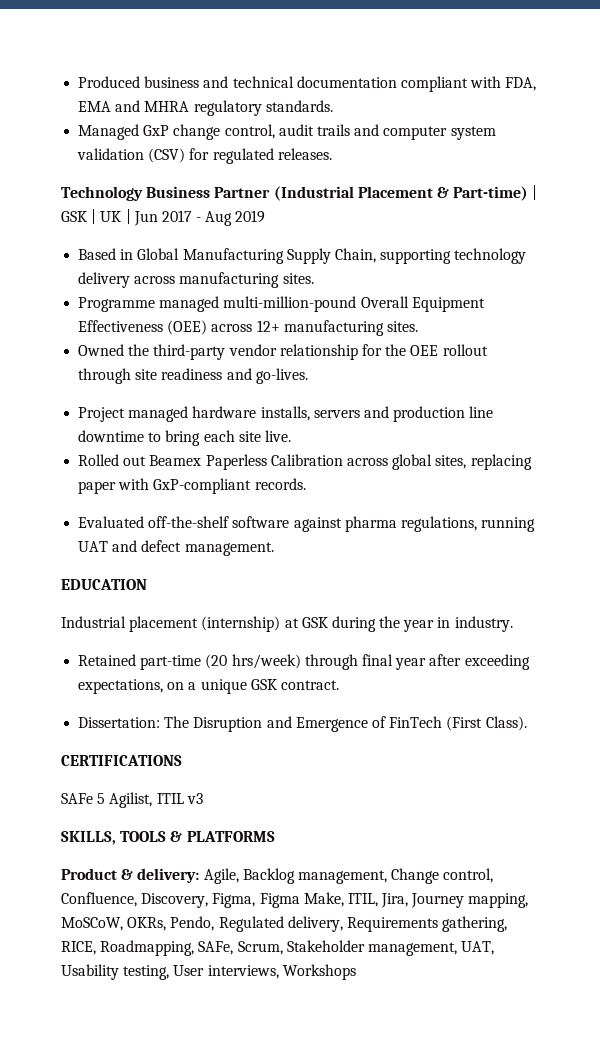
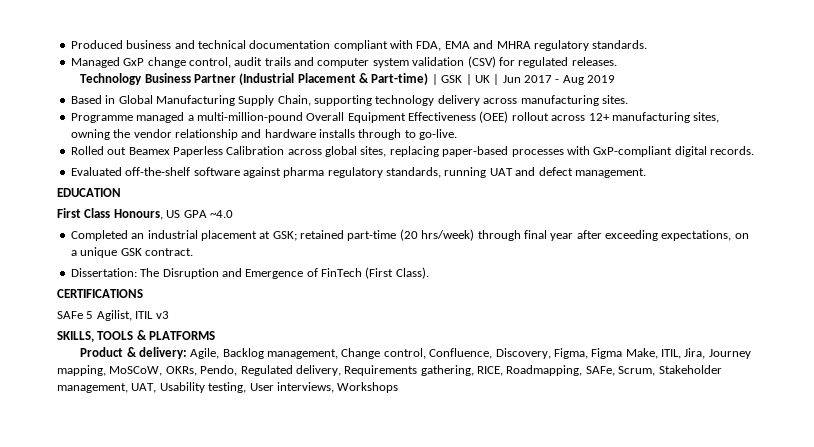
(220, 304) none -> [187,115,194,121] a
(208, 327) none -> [511,112,549,121] rollout
[386,321,418,332] [78,344,488,360] [78,368,308,384] [78,406,494,422] [78,430,291,446] sites. // Owned the third-party vendor relationship for the OEE rollout through site readiness and go-lives. // Project managed hardware installs, servers and production line downtime to bring each site live. -> [693,112,720,123] [70,129,458,140] sites, owning the vendor relationship and hardware installs through to go-live.
[78,481,117,494] paper -> [442,146,564,157] paper-based processes
(252, 486) none -> [674,146,707,157] digital
[400,516,477,532] regulations, -> [327,167,441,178] regulatory standards,
[61,616,513,632] [78,654,137,666] Industrial placement (internship) at GSK during the year in industry. // Retained -> [57,208,233,220] [70,230,344,241] First Class Honours, US GPA ~4.0 // Completed an industrial placement at GSK; retained

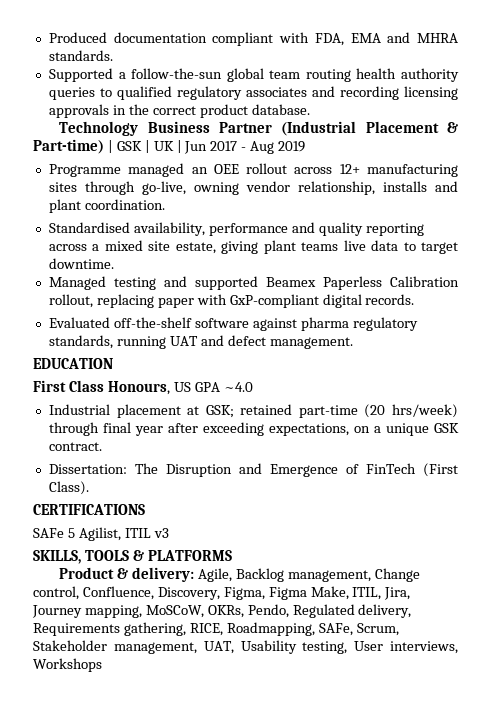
[126,40,246,49] business and technical -> (107, 37) none
[533,40,589,51] regulatory -> (459, 38) none
[70,56,617,68] Managed GxP change control, audit trails and computer system validation (CSV) for regulated releases. -> [48,68,459,82] [48,86,459,100] [48,104,310,118] Supported a follow-the-sun global team routing health authority queries to qualified regulatory associates and recording licensing approvals in the correct product database.
[70,95,628,106] [70,111,720,123] [70,129,458,140] [70,146,564,157] Based in Global Manufacturing Supply Chain, supporting technology delivery across manufacturing sites. // Programme managed a multi-million-pound Overall Equipment Effectiveness (OEE) rollout across 12+ manufacturing sites, owning the vendor relationship and hardware installs through to go-live. // Rolled out Beamex Paperless Calibration across global sites, replacing paper-based processes -> [48,163,458,177] [48,181,459,195] [48,199,165,213] [48,222,424,236] [48,240,458,254] [48,258,114,269] [48,276,459,290] [48,294,194,308] Programme managed an OEE rollout across 12+ manufacturing sites through go-live, owning vendor relationship, installs and plant coordination. // Standardised availability, performance and quality reporting across a mixed site estate, giving plant teams live data to target downtime. // Managed testing and supported Beamex Paperless Calibration rollout, replacing paper
[70,230,198,241] Completed an industrial -> [48,404,110,415] Industrial

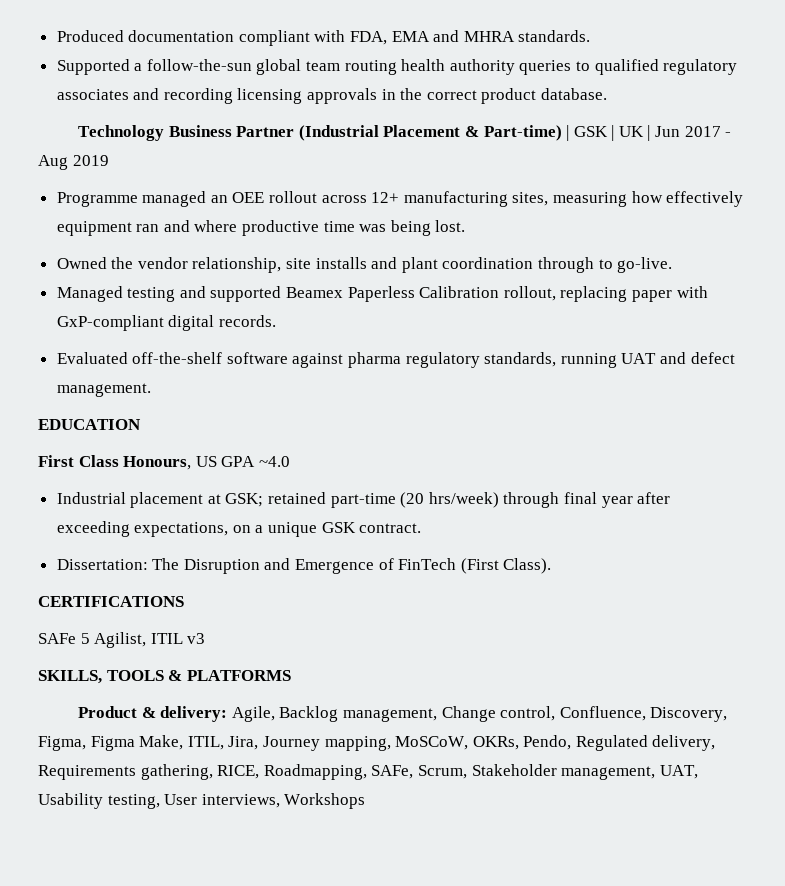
[48,181,239,195] sites through go-live, owning -> [512,191,744,207] [56,220,466,236] [56,257,134,269] sites, measuring how effectively equipment ran and where productive time was being lost. // Owned the
(375, 188) none -> [286,258,312,269] site
[84,199,165,210] [48,222,424,236] [48,240,458,254] [48,258,114,269] coordination. // Standardised availability, performance and quality reporting across a mixed site estate, giving plant teams live data to target downtime. -> [442,257,673,273] coordination through to go-live.

